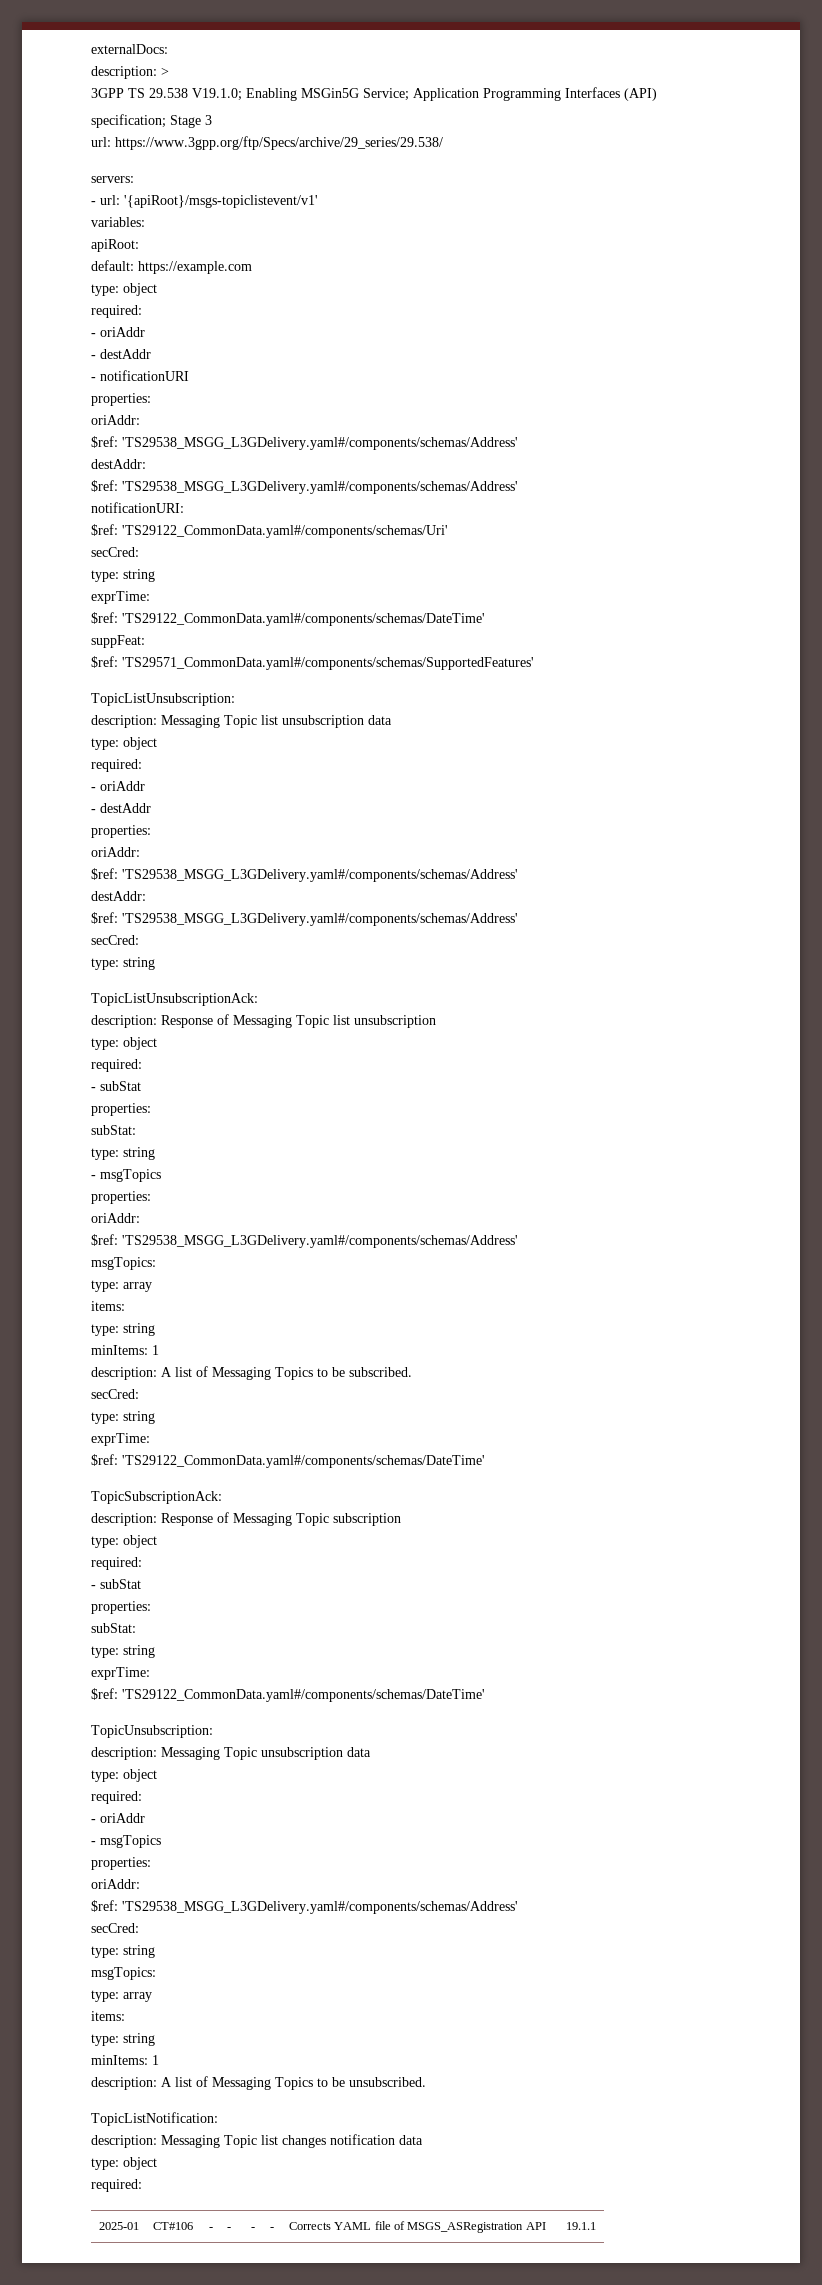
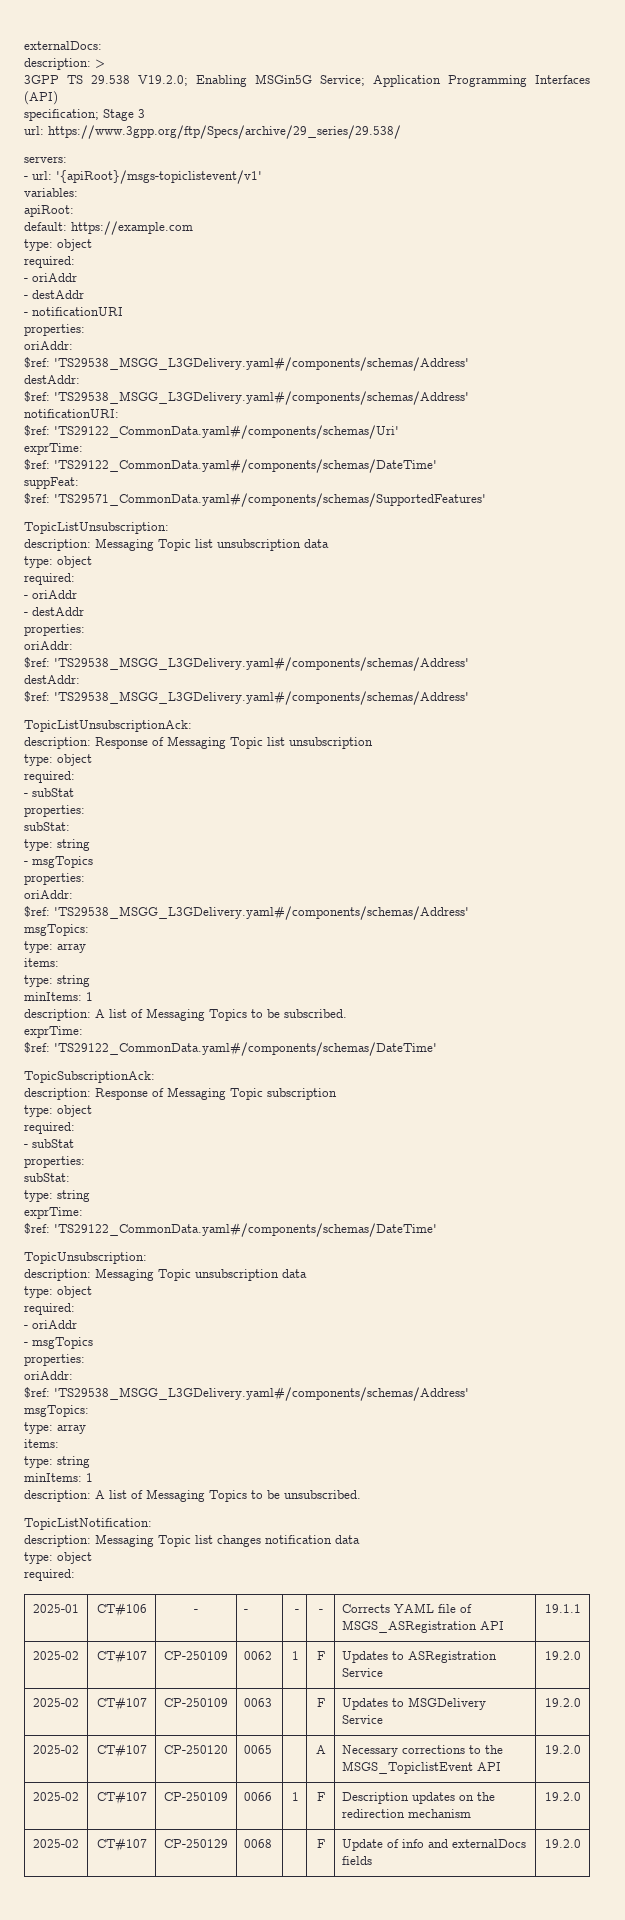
[192,88,242,101] V19.1.0; -> [138,75,188,86] V19.2.0;
[91,547,139,557] [91,569,155,582] // secCred: // type: string -> (399, 432) none
[91,935,139,945] [91,957,155,970] // secCred: // type: string -> (469, 698) none
[91,1389,139,1399] [91,1411,155,1424] // secCred: // type: string -> (347, 1013) none
[91,1923,139,1933] [91,1945,155,1958] // secCred: // type: string -> (469, 1394) none
(596, 2226) none -> [33,1651,79,1660] [96,1650,147,1664] [164,1651,228,1660] [244,1651,273,1660] [291,1651,299,1660] [316,1651,325,1660] [342,1651,498,1663] [342,1668,384,1677] [544,1651,581,1660] [33,1698,79,1707] [96,1697,147,1711] [164,1698,228,1707] [244,1698,273,1707] [316,1698,325,1707] [342,1697,487,1710] [342,1715,384,1724] [544,1698,581,1707] [33,1745,79,1754] [96,1744,147,1758] [164,1745,228,1754] [244,1745,273,1754] [315,1745,326,1754] [342,1745,504,1757] [342,1761,502,1774] [544,1745,581,1754] [33,1792,79,1801] [96,1791,147,1805] [164,1792,228,1801] [244,1792,273,1801] [291,1792,299,1801] [316,1792,325,1801] [342,1792,496,1804] [342,1809,472,1818] [544,1792,581,1801] [33,1839,79,1848] [96,1838,147,1852] [164,1839,228,1848] [244,1839,273,1848] [316,1839,325,1848] [342,1839,527,1851] [342,1856,373,1865] [544,1839,581,1848] // 2025-02 | CT#107 | CP-250109 | 0062 | 1 | F | Updates to ASRegistration Service | 19.2.0 // 2025-02 | CT#107 | CP-250109 | 0063 | | F | Updates to MSGDelivery Service | 19.2.0 // 2025-02 | CT#107 | CP-250120 | 0065 | | A | Necessary corrections to the MSGS_TopiclistEvent API | 19.2.0 // 2025-02 | CT#107 | CP-250109 | 0066 | 1 | F | Description updates on the redirection mechanism | 19.2.0 // 2025-02 | CT#107 | CP-250129 | 0068 | | F | Update of info and externalDocs fields | 19.2.0

